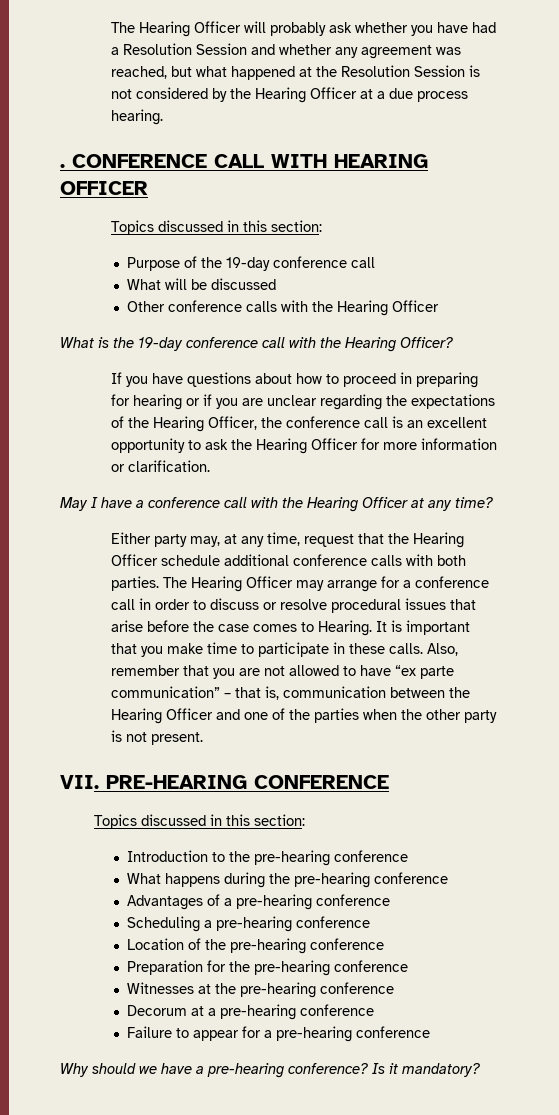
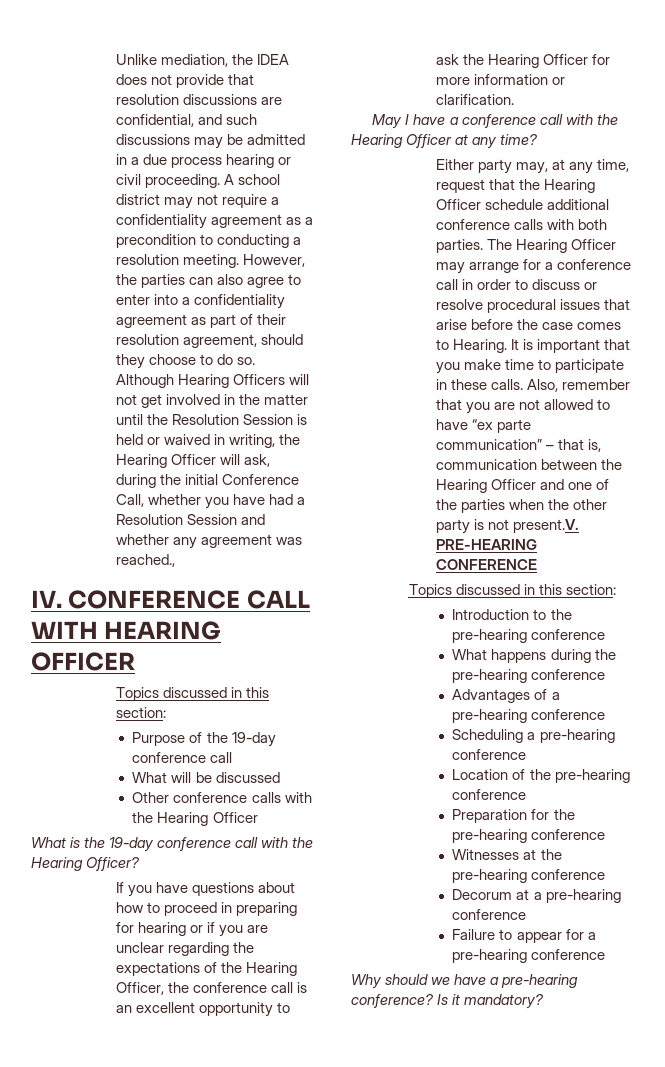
[111,21,353,37] The Hearing Officer will probably ask -> [115,54,290,67] [115,74,255,88] [115,94,282,105] [115,114,257,127] [115,134,306,149] [115,154,292,168] [115,174,281,188] [115,194,280,209] [115,214,314,229] [115,234,302,248] [115,254,305,268] [115,274,302,288] [115,294,286,309] [115,314,287,328] [115,334,303,348] [115,354,256,369] [115,374,310,388] [115,394,309,408] [115,414,308,425] [115,434,301,448] [115,454,271,468] [115,474,300,488] [115,494,144,507] Unlike mediation, the IDEA does not provide that resolution discussions are confidential, and such discussions may be admitted in a due process hearing or civil proceeding. A school district may not require a confidentiality agreement as a precondition to conducting a resolution meeting. However, the parties can also agree to enter into a confidentiality agreement as part of their resolution agreement, should they choose to do so. Although Hearing Officers will not get involved in the matter until the Resolution Session is held or waived in writing, the Hearing Officer will ask, during the initial Conference Call,
[111,65,481,80] [111,87,469,103] [111,109,164,125] [60,164,65,168] reached, but what happened at the Resolution Session is not considered by the Hearing Officer at a due process hearing. // . -> [115,554,175,567] [31,590,62,608] reached., // IV.
[151,732,204,745] [60,775,99,789] present. // VII. -> [513,519,580,533] present.V.

